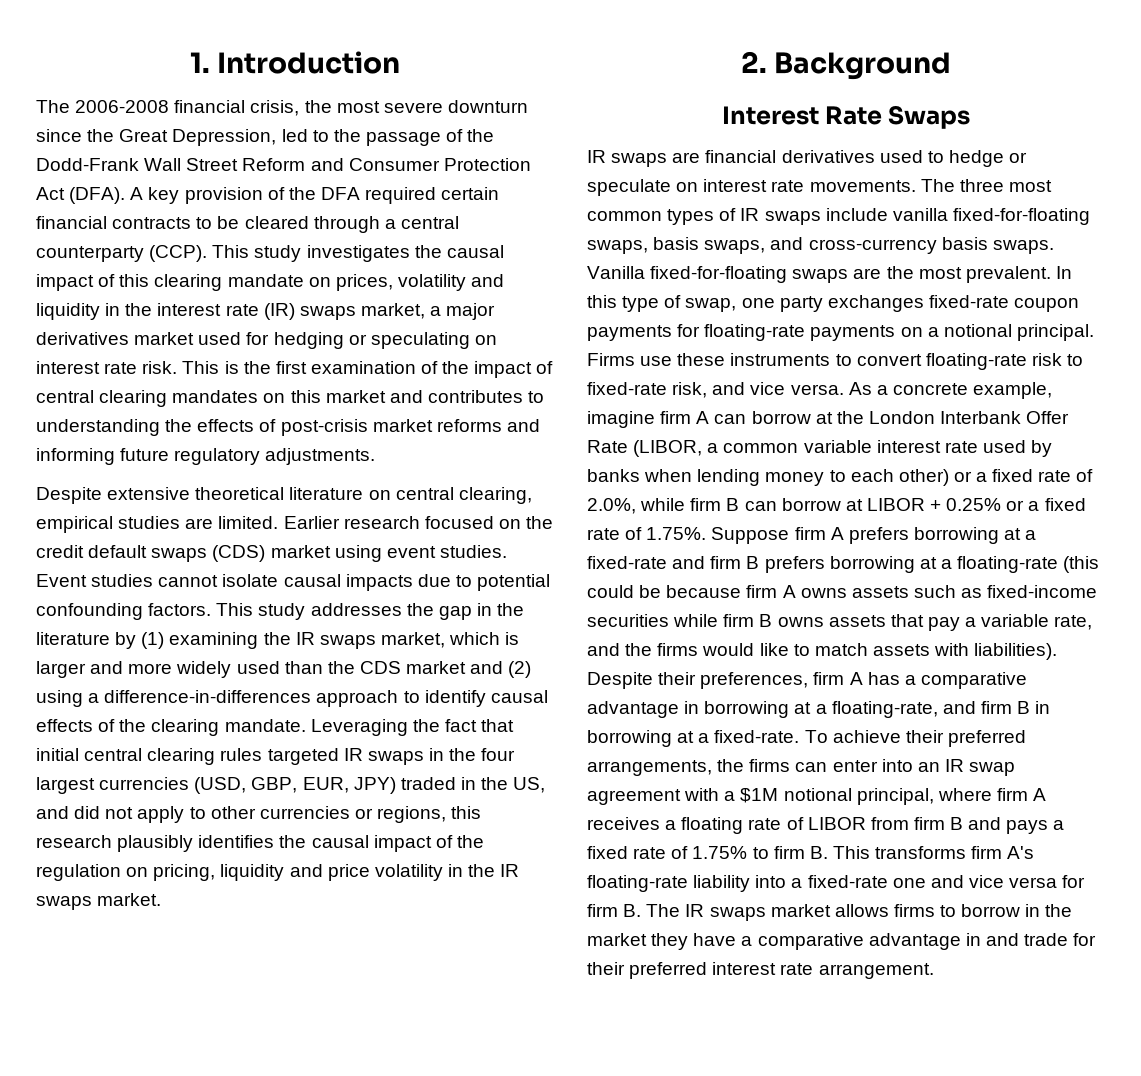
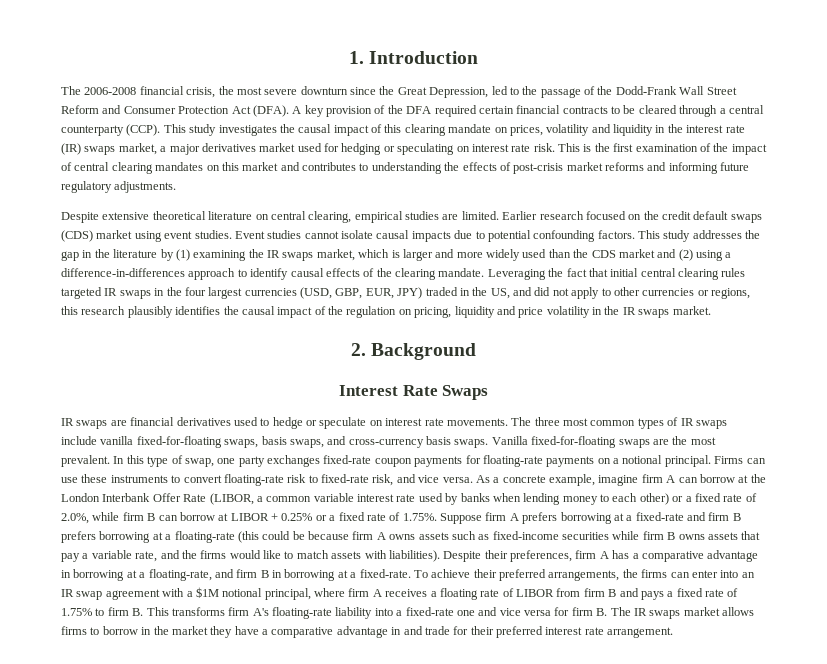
(635, 359) none -> [746,458,766,464] can

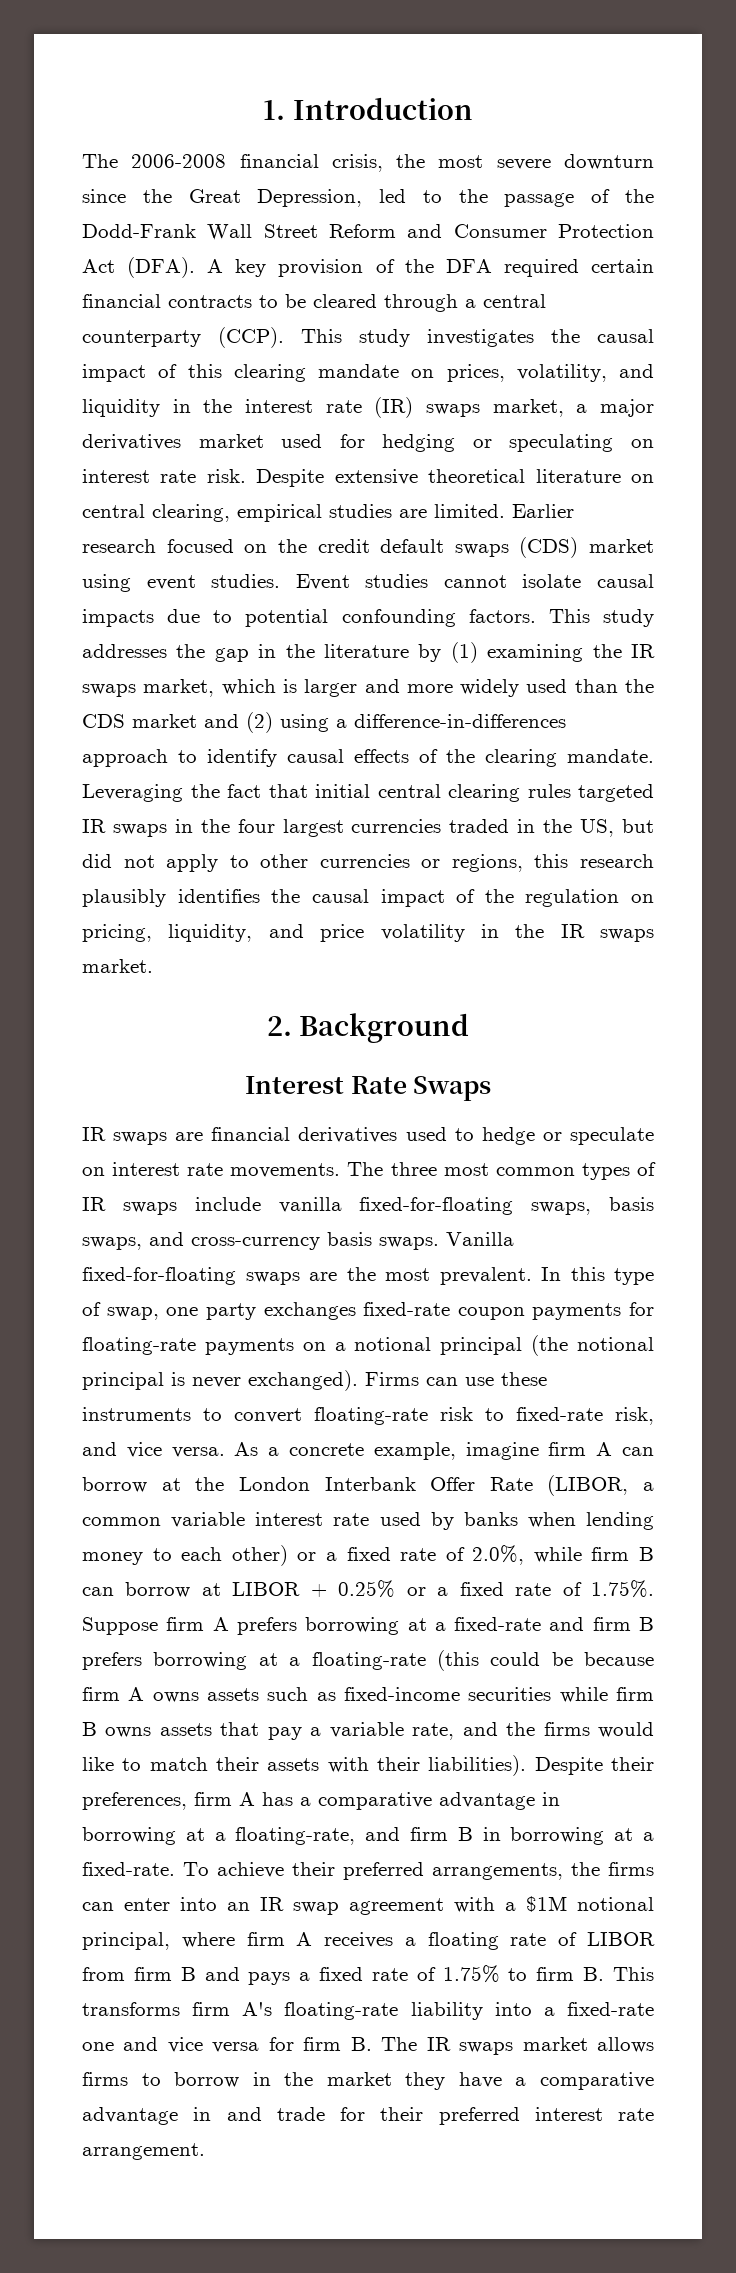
[546,124,590,136] volatility -> [516,364,607,382] volatility,
[558,143,767,155] [61,162,750,174] [61,181,177,193] This is the first examination of the impact of central clearing mandates on this market and contributes to understanding the effects of post-crisis market reforms and informing future regulatory adjustments. // -> (246, 476) none
[300,287,423,299] (USD, GBP, EUR, JPY) -> (442, 826) none
[513,287,532,296] and -> [622,819,655,833] but
[454,306,495,318] liquidity -> [168,924,253,942] liquidity,
[664,455,711,467] principal. -> [440,1335,654,1356] [82,1370,358,1391] principal (the notional principal is never exchanged).
(329, 554) none -> [216,1757,259,1771] their
(387, 554) none -> [377,1757,420,1771] their

